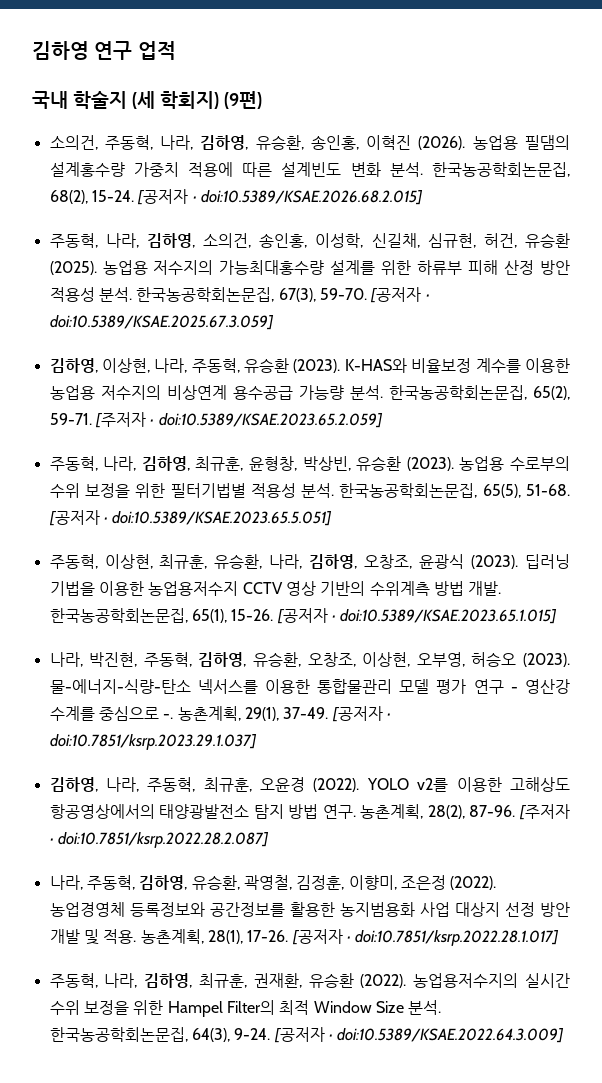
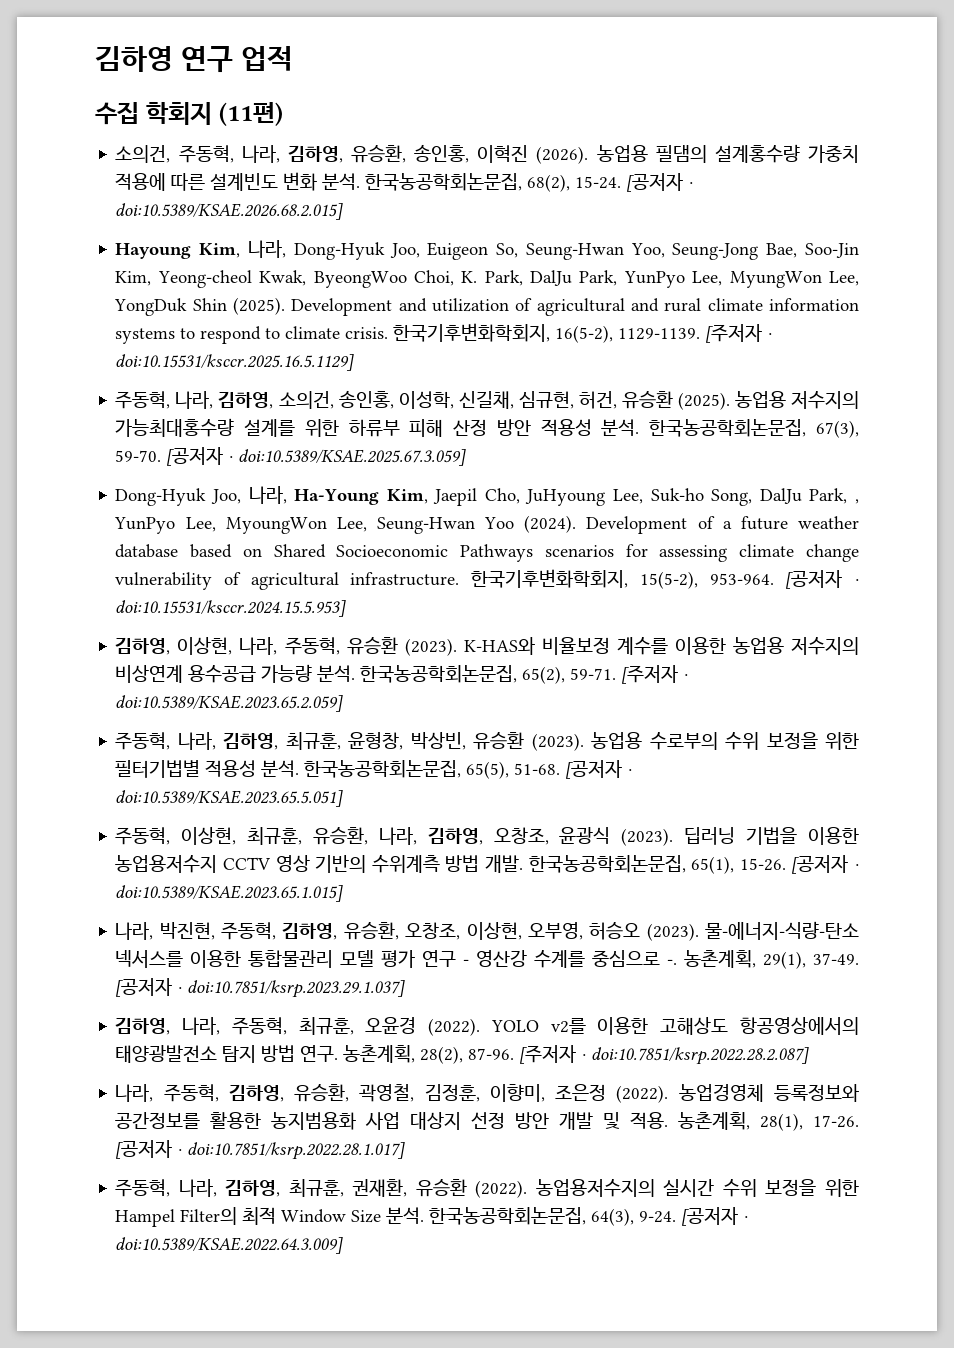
[32,91,262,109] 국내 학술지 (세 학회지) (9편) -> [95,102,283,126] 수집 학회지 (11편)
(423, 197) none -> [115,240,859,260] [115,270,860,288] [114,297,860,316] [115,323,773,344] [115,354,355,371] // Hayoung Kim, 나라, Dong-Hyuk Joo, Euigeon So, Seung-Hwan Yoo, Seung-Jong Bae, Soo-Jin Kim, Yeong-cheol Kwak, ByeongWoo Choi, K. Park, DalJu Park, YunPyo Lee, MyungWon Lee, YongDuk Shin (2025). Development and utilization of agricultural and rural climate information systems to respond to climate crisis. 한국기후변화학회지, 16(5-2), 1129-1139. [주저자 · doi:10.15531/ksccr.2025.16.5.1129]
(274, 322) none -> [115,486,859,506] [114,515,859,534] [115,544,859,562] [115,569,859,590] [115,600,347,617] // Dong-Hyuk Joo, 나라, Ha-Young Kim, Jaepil Cho, JuHyoung Lee, Suk-ho Song, DalJu Park, , YunPyo Lee, MyoungWon Lee, Seung-Hwan Yoo (2024). Development of a future weather database based on Shared Socioeconomic Pathways scenarios for assessing climate change vulnerability of agricultural infrastructure. 한국기후변화학회지, 15(5-2), 953-964. [공저자 · doi:10.15531/ksccr.2024.15.5.953]

